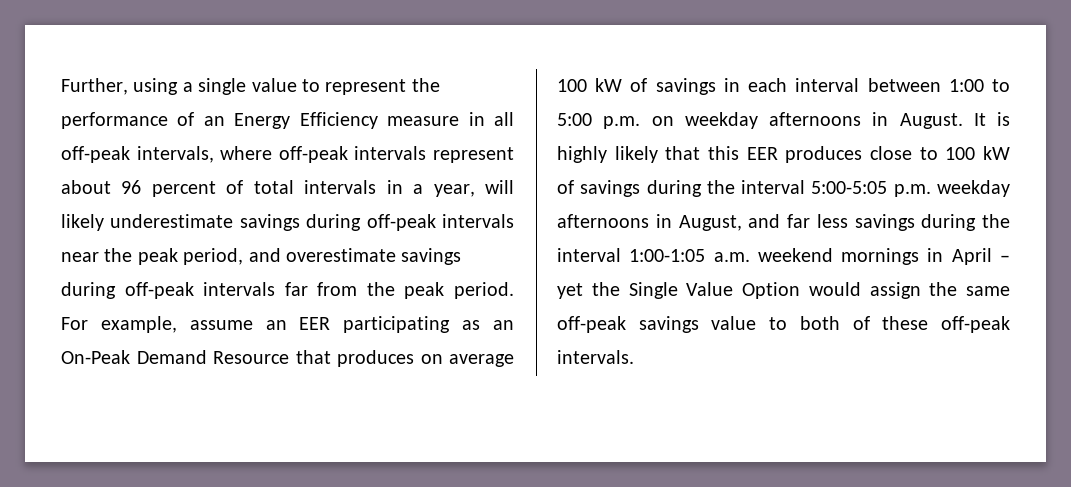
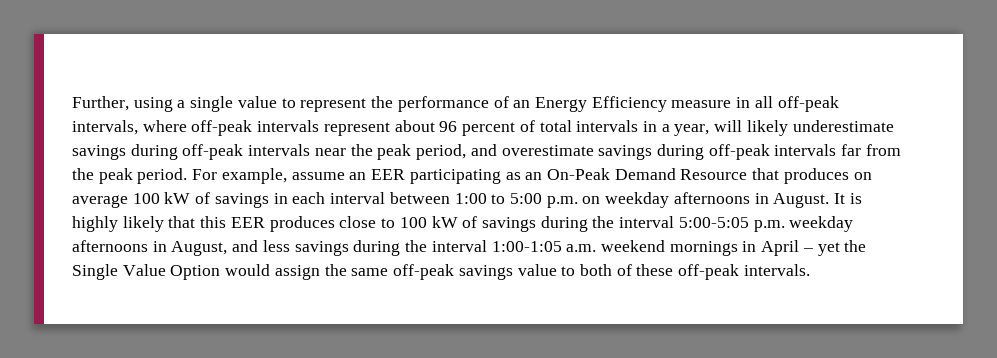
[787,214,810,228] far -> (259, 246) none

